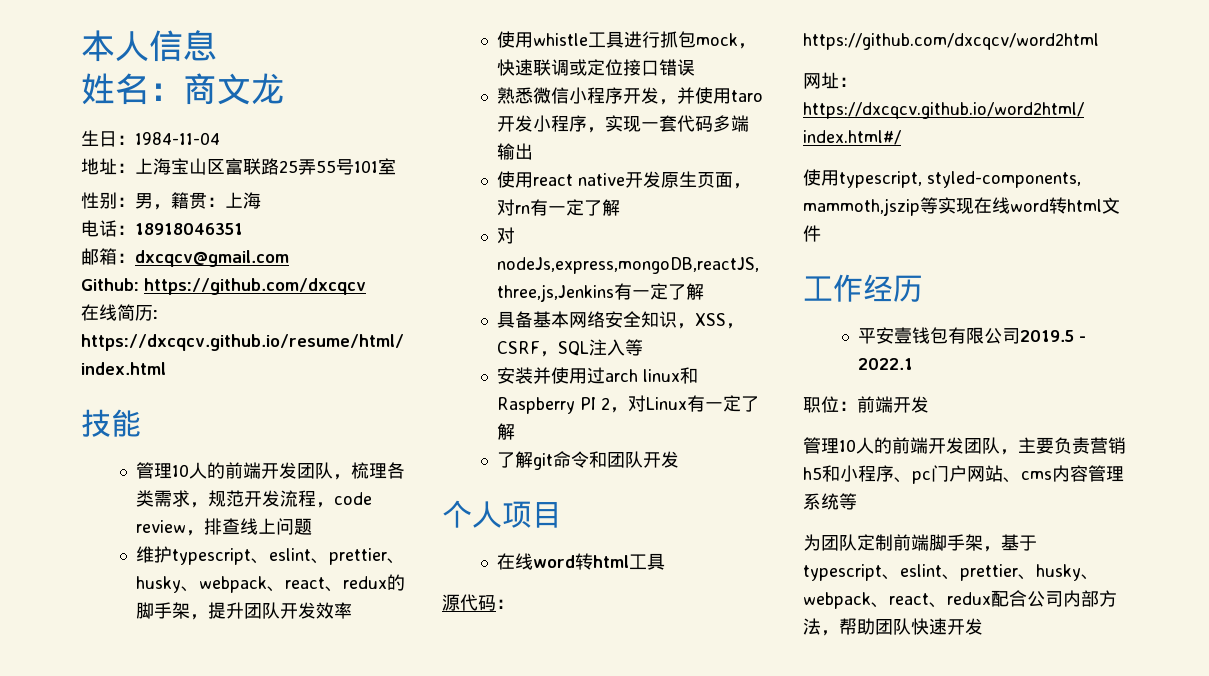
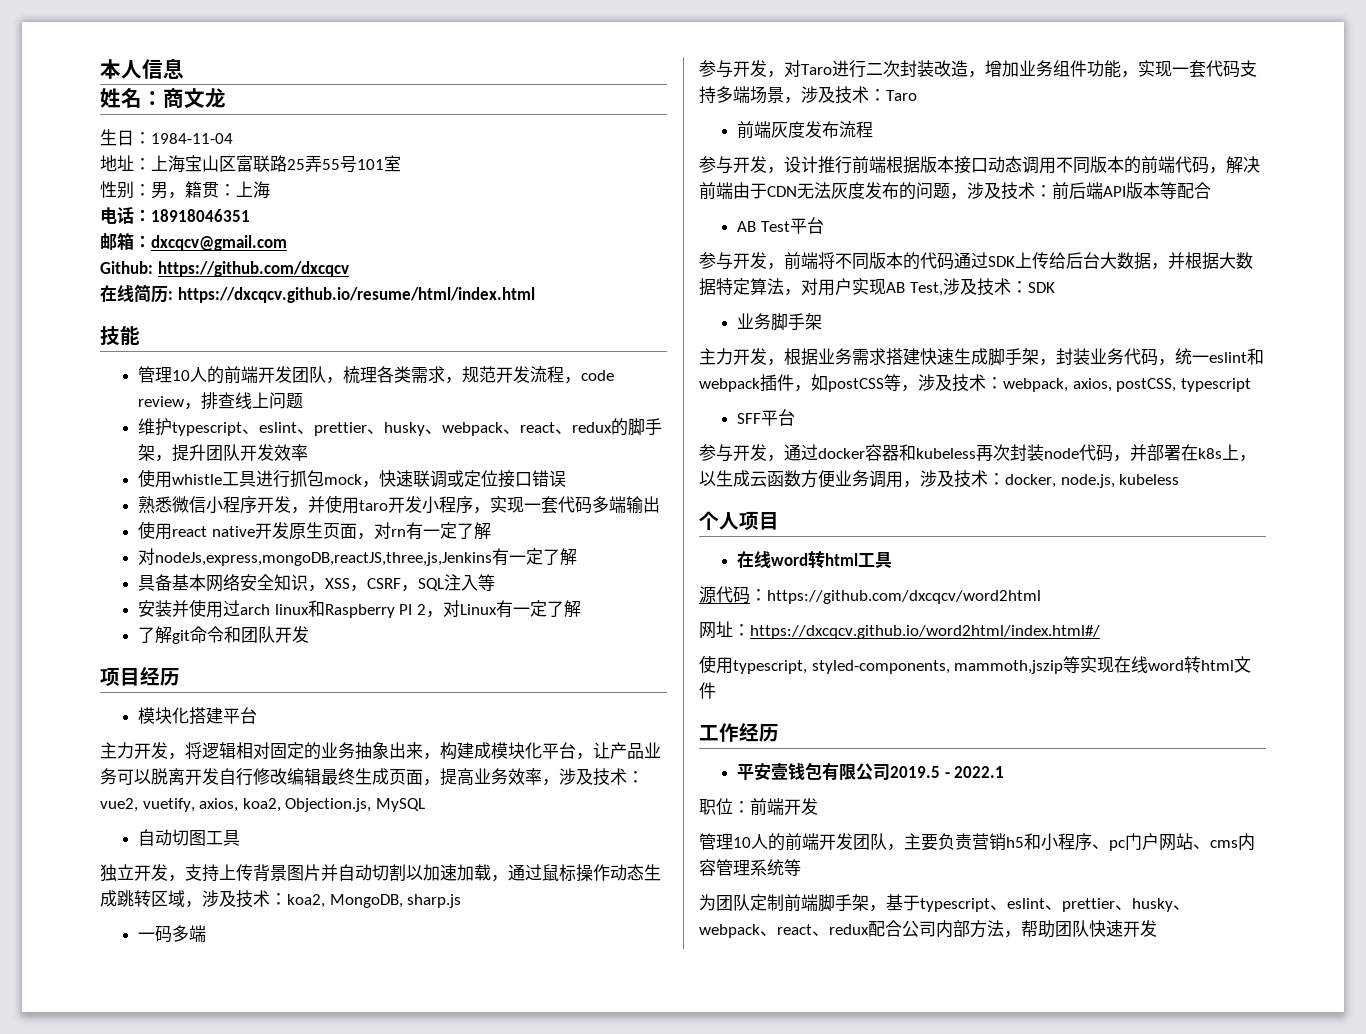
(680, 459) none -> [100,667,180,686] [138,707,258,725] [100,742,661,760] [100,768,644,786] [100,798,425,812] [138,829,241,846] [100,864,661,882] [100,890,462,908] [138,925,207,943] [699,60,1257,78] [699,86,917,104] [737,121,874,139] [699,156,1260,174] [699,182,1211,200] [737,217,824,234] [699,252,1253,270] [699,278,1055,296] [737,313,823,331] [699,348,1264,366] [699,374,1251,392] [737,409,796,426] [699,444,1256,462] [699,470,1180,488] // 项目经历 // 模块化搭建平台 // 主力开发，将逻辑相对固定的业务抽象出来，构建成模块化平台，让产品业务可以脱离开发自行修改编辑最终生成页面，提高业务效率，涉及技术：vue2, vuetify, axios, koa2, Objection.js, MySQL // 自动切图工具 // 独立开发，支持上传背景图片并自动切割以加速加载，通过鼠标操作动态生成跳转区域，涉及技术：koa2, MongoDB, sharp.js // 一码多端 // 参与开发，对Taro进行二次封装改造，增加业务组件功能，实现一套代码支持多端场景，涉及技术：Taro // 前端灰度发布流程 // 参与开发，设计推行前端根据版本接口动态调用不同版本的前端代码，解决前端由于CDN无法灰度发布的问题，涉及技术：前后端API版本等配合 // AB Test平台 // 参与开发，前端将不同版本的代码通过SDK上传给后台大数据，并根据大数据特定算法，对用户实现AB Test,涉及技术：SDK // 业务脚手架 // 主力开发，根据业务需求搭建快速生成脚手架，封装业务代码，统一eslint和webpack插件，如postCSS等，涉及技术：webpack, axios, postCSS, typescript // SFF平台 // 参与开发，通过docker容器和kubeless再次封装node代码，并部署在k8s上，以生成云函数方便业务调用，涉及技术：docker, node.js, kubeless

